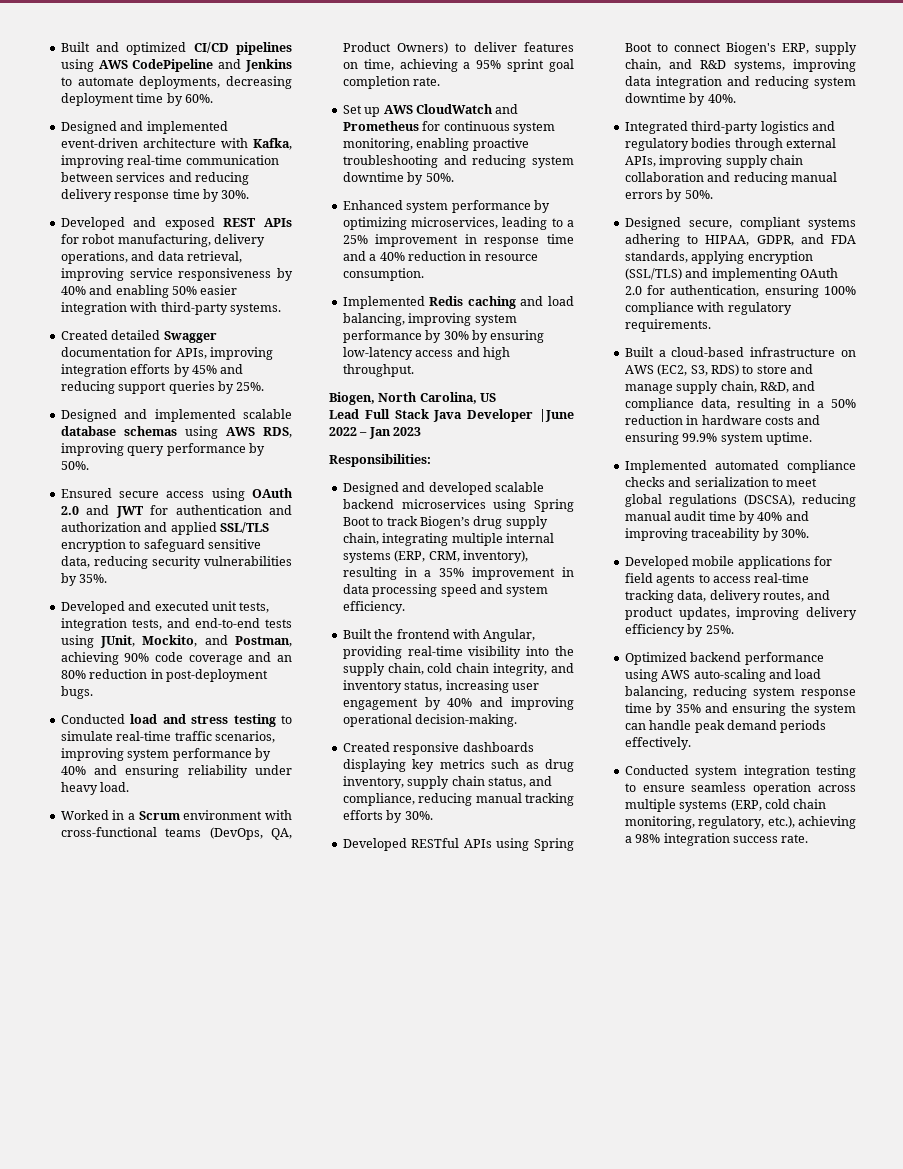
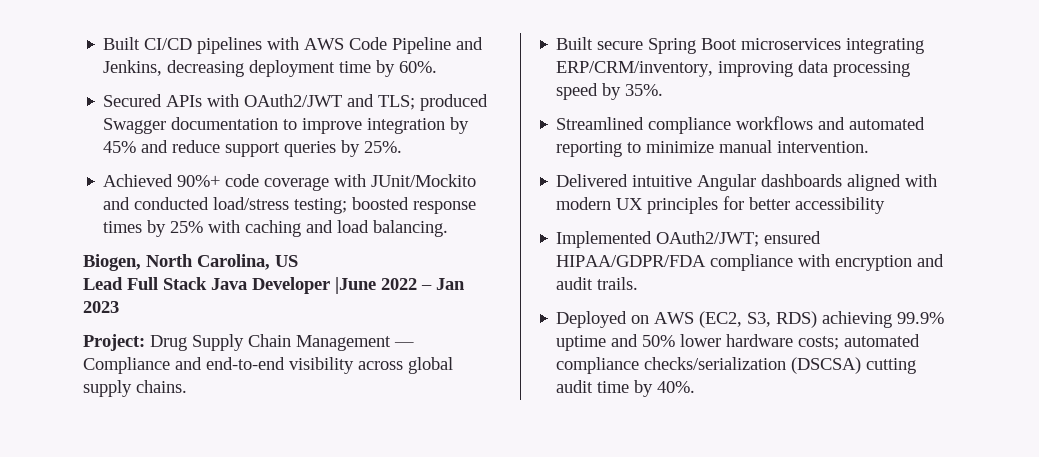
[60,42,292,55] [60,59,292,72] [60,76,221,89] Built and optimized CI/CD pipelines using AWS CodePipeline and Jenkins to automate deployments, -> [103,37,484,54] [103,60,163,76] Built CI/CD pipelines with AWS Code Pipeline and Jenkins,
[60,121,228,134] [60,138,292,150] [60,155,279,168] [60,172,249,185] [60,189,250,202] [60,217,292,230] [60,234,265,247] [60,251,242,264] [60,268,293,281] [60,285,238,298] [60,302,281,315] [60,330,217,343] [60,347,273,360] [60,364,171,377] Designed and implemented event-driven architecture with Kafka, improving real-time communication between services and reducing delivery response time by 30%. // Developed and exposed REST APIs for robot manufacturing, delivery operations, and data retrieval, improving service responsiveness by 40% and enabling 50% easier integration with third-party systems. // Created detailed Swagger documentation for APIs, improving integration efforts -> [103,94,489,111] [103,117,446,134] Secured APIs with OAuth2/JWT and TLS; produced Swagger documentation to improve integration
[60,381,115,394] reducing -> [172,140,221,153] reduce
[60,409,292,422] [60,426,292,439] [60,443,265,456] [60,461,89,470] [60,488,293,501] [60,505,292,518] [60,522,269,535] [60,539,261,552] [60,556,292,569] [60,573,108,586] [60,601,270,614] [60,618,292,631] [60,635,292,648] [60,652,292,665] [60,669,268,682] [60,686,93,699] [60,714,292,727] [60,731,275,743] [60,748,271,761] [60,765,292,778] [60,782,130,795] [60,810,292,820] [60,827,292,840] [342,42,574,54] [342,59,574,72] [342,76,441,89] [342,104,519,117] [342,121,555,134] [342,138,529,151] [342,155,574,168] [342,172,454,185] [342,200,550,213] [342,217,574,230] [342,234,574,247] [342,251,538,261] [342,268,424,281] [342,296,574,309] [342,313,517,326] [342,330,545,343] [342,347,510,360] [342,364,414,377] Designed and implemented scalable database schemas using AWS RDS, improving query performance by 50%. // Ensured secure access using OAuth 2.0 and JWT for authentication and authorization and applied SSL/TLS encryption to safeguard sensitive data, reducing security vulnerabilities by 35%. // Developed and executed unit tests, integration tests, and end-to-end tests using JUnit, Mockito, and Postman, achieving 90% code coverage and an 80% reduction in post-deployment bugs. // Conducted load and stress testing to simulate real-time traffic scenarios, improving system performance by 40% and ensuring reliability under heavy load. // Worked in a Scrum environment with cross-functional teams (DevOps, QA, Product Owners) to deliver features on time, achieving a 95% sprint goal completion rate. // Set up AWS CloudWatch and Prometheus for continuous system monitoring, enabling proactive troubleshooting and reducing system downtime by 50%. // Enhanced system performance by optimizing microservices, leading to a 25% improvement in response time and a 40% reduction in resource consumption. // Implemented Redis caching and load balancing, improving system performance by 30% by ensuring low-latency access and high throughput. -> [103,174,477,191] [103,197,477,214] [103,220,449,237] Achieved 90%+ code coverage with JUnit/Mockito and conducted load/stress testing; boosted response times by 25% with caching and load balancing.
[329,454,431,467] [342,482,544,495] [342,499,574,512] [342,516,548,529] [342,533,554,546] [342,550,528,563] [342,567,574,580] [342,584,549,597] [342,601,405,614] [342,629,536,642] [342,646,574,659] [342,663,574,676] [342,680,539,693] [342,697,574,710] [342,714,518,727] [342,742,534,755] [342,759,574,772] [342,776,553,789] [342,793,574,806] [342,810,433,823] [342,838,574,851] [624,42,857,55] [624,59,856,72] [624,76,856,89] [624,93,736,106] [624,121,835,134] [624,138,836,151] [624,155,803,168] [624,172,837,185] [624,189,713,202] [624,217,856,230] [624,234,856,247] [624,251,813,264] [624,268,838,281] [624,285,856,298] [624,302,792,315] [624,319,711,332] [624,347,836,357] Responsibilities: // Designed and developed scalable backend microservices using Spring Boot to track Biogen’s drug supply chain, integrating multiple internal systems (ERP, CRM, inventory), resulting in a 35% improvement in data processing speed and system efficiency. // Built the frontend with Angular, providing real-time visibility into the supply chain, cold chain integrity, and inventory status, increasing user engagement by 40% and improving operational decision-making. // Created responsive dashboards displaying key metrics such as drug inventory, supply chain status, and compliance, reducing manual tracking efforts by 30%. // Developed RESTful APIs using Spring Boot to connect Biogen's ERP, supply chain, and R&D systems, improving data integration and reducing system downtime by 40%. // Integrated third-party logistics and regulatory bodies through external APIs, improving supply chain collaboration and reducing manual errors by 50%. // Designed secure, compliant systems adhering to HIPAA, GDPR, and FDA standards, applying encryption (SSL/TLS) and implementing OAuth 2.0 for authentication, ensuring 100% compliance with regulatory requirements. // Built a cloud-based infrastructure -> [83,334,414,351] [83,357,453,374] [83,380,187,397] [556,37,925,54] [556,60,911,77] [556,83,664,100] [556,116,926,134] [556,140,870,157] [556,174,938,191] [556,196,886,214] [556,231,822,248] [556,254,945,271] [556,277,639,290] [556,311,628,328] Project: Drug Supply Chain Management — Compliance and end-to-end visibility across global supply chains. // Built secure Spring Boot microservices integrating ERP/CRM/inventory, improving data processing speed by 35%. // Streamlined compliance workflows and automated reporting to minimize manual intervention. // Delivered intuitive Angular dashboards aligned with modern UX principles for better accessibility // Implemented OAuth2/JWT; ensured HIPAA/GDPR/FDA compliance with encryption and audit trails. // Deployed
[742,364,813,374] [624,381,816,394] [624,398,856,411] [624,415,821,425] [624,432,812,445] [624,460,856,473] [624,477,818,487] [624,494,856,507] [624,511,809,524] [624,528,809,541] [624,556,832,569] [624,573,810,586] [624,590,831,603] [624,607,857,620] [624,624,734,637] [624,652,824,665] [624,669,822,682] [624,686,856,699] [624,703,856,716] [624,720,827,733] [624,737,691,750] [624,765,856,778] [624,782,856,795] [624,799,827,812] [624,816,856,829] [624,833,809,846] to store and manage supply chain, R&D, and compliance data, resulting in a 50% reduction in hardware costs and ensuring 99.9% system uptime. // Implemented automated compliance checks and serialization to meet global regulations (DSCSA), reducing manual audit time by 40% and improving traceability by 30%. // Developed mobile applications for field agents to access real-time tracking data, delivery routes, and product updates, improving delivery efficiency by 25%. // Optimized backend performance using AWS auto-scaling and load balancing, reducing system response time by 35% and ensuring the system can handle peak demand periods effectively. // Conducted system integration testing to ensure seamless operation across multiple systems (ERP, cold chain monitoring, regulatory, etc.), achieving a 98% integration success rate. -> [822,311,945,328] [556,334,921,351] [556,357,917,374] [556,380,696,397] achieving 99.9% uptime and 50% lower hardware costs; automated compliance checks/serialization (DSCSA) cutting audit time by 40%.

